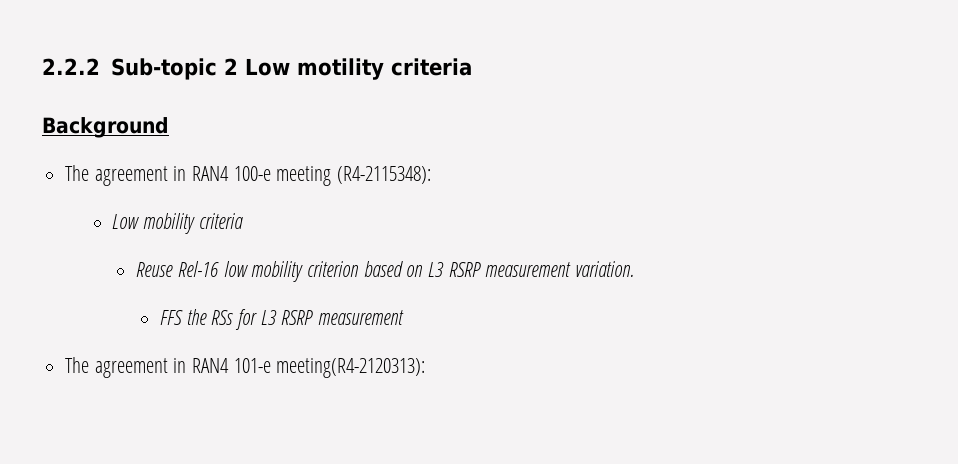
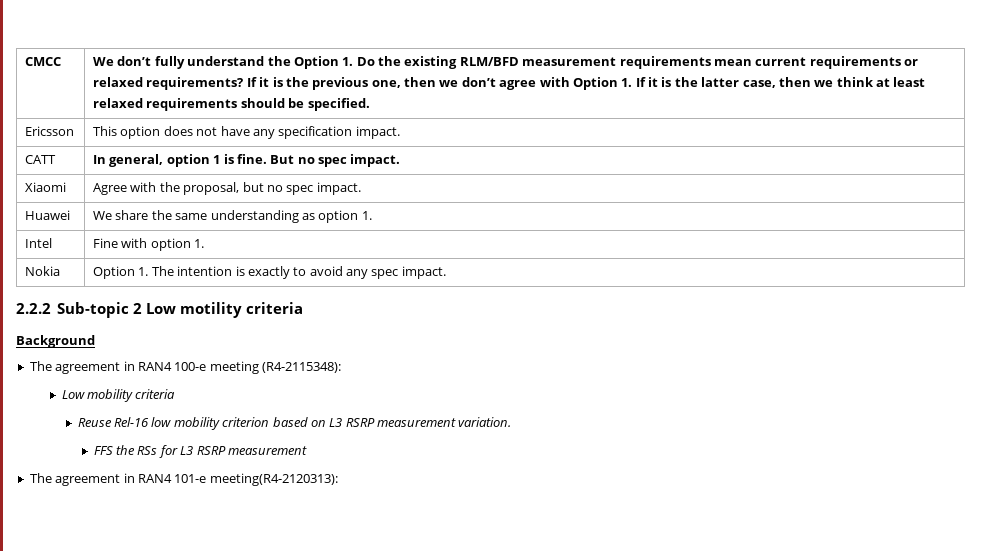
(42, 66) none -> [25,57,62,66] [93,56,919,69] [93,77,926,90] [93,98,370,111] [25,126,75,136] [93,126,400,139] [25,155,57,164] [93,154,401,167] [25,182,67,192] [93,182,361,195] [25,210,71,220] [93,210,372,223] [25,238,53,248] [93,238,205,251] [25,266,61,276] [93,266,446,279] CMCC | We don’t fully understand the Option 1. Do the existing RLM/BFD measurement requirements mean current requirements or relaxed requirements? If it is the previous one, then we don’t agree with Option 1. If it is the latter case, then we think at least relaxed requirements should be specified. // Ericsson | This option does not have any specification impact. // CATT | In general, option 1 is fine. But no spec impact. // Xiaomi | Agree with the proposal, but no spec impact. // Huawei | We share the same understanding as option 1. // Intel | Fine with option 1. // Nokia | Option 1. The intention is exactly to avoid any spec impact. //

